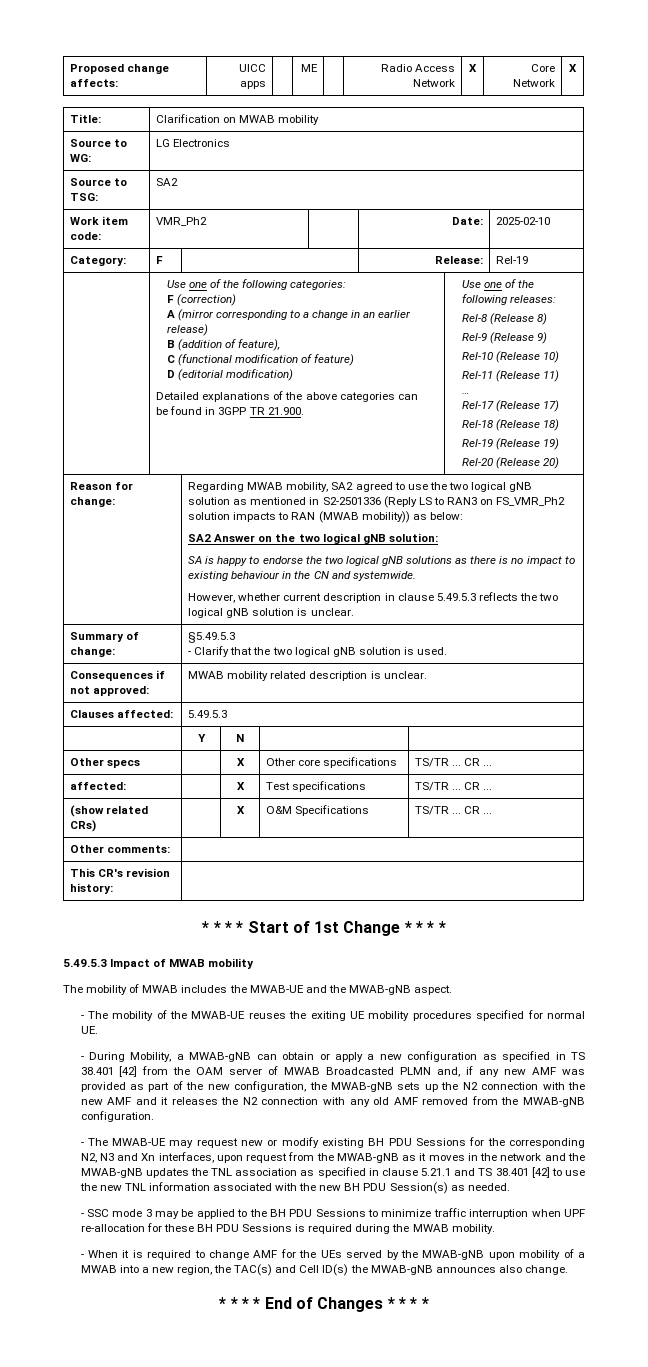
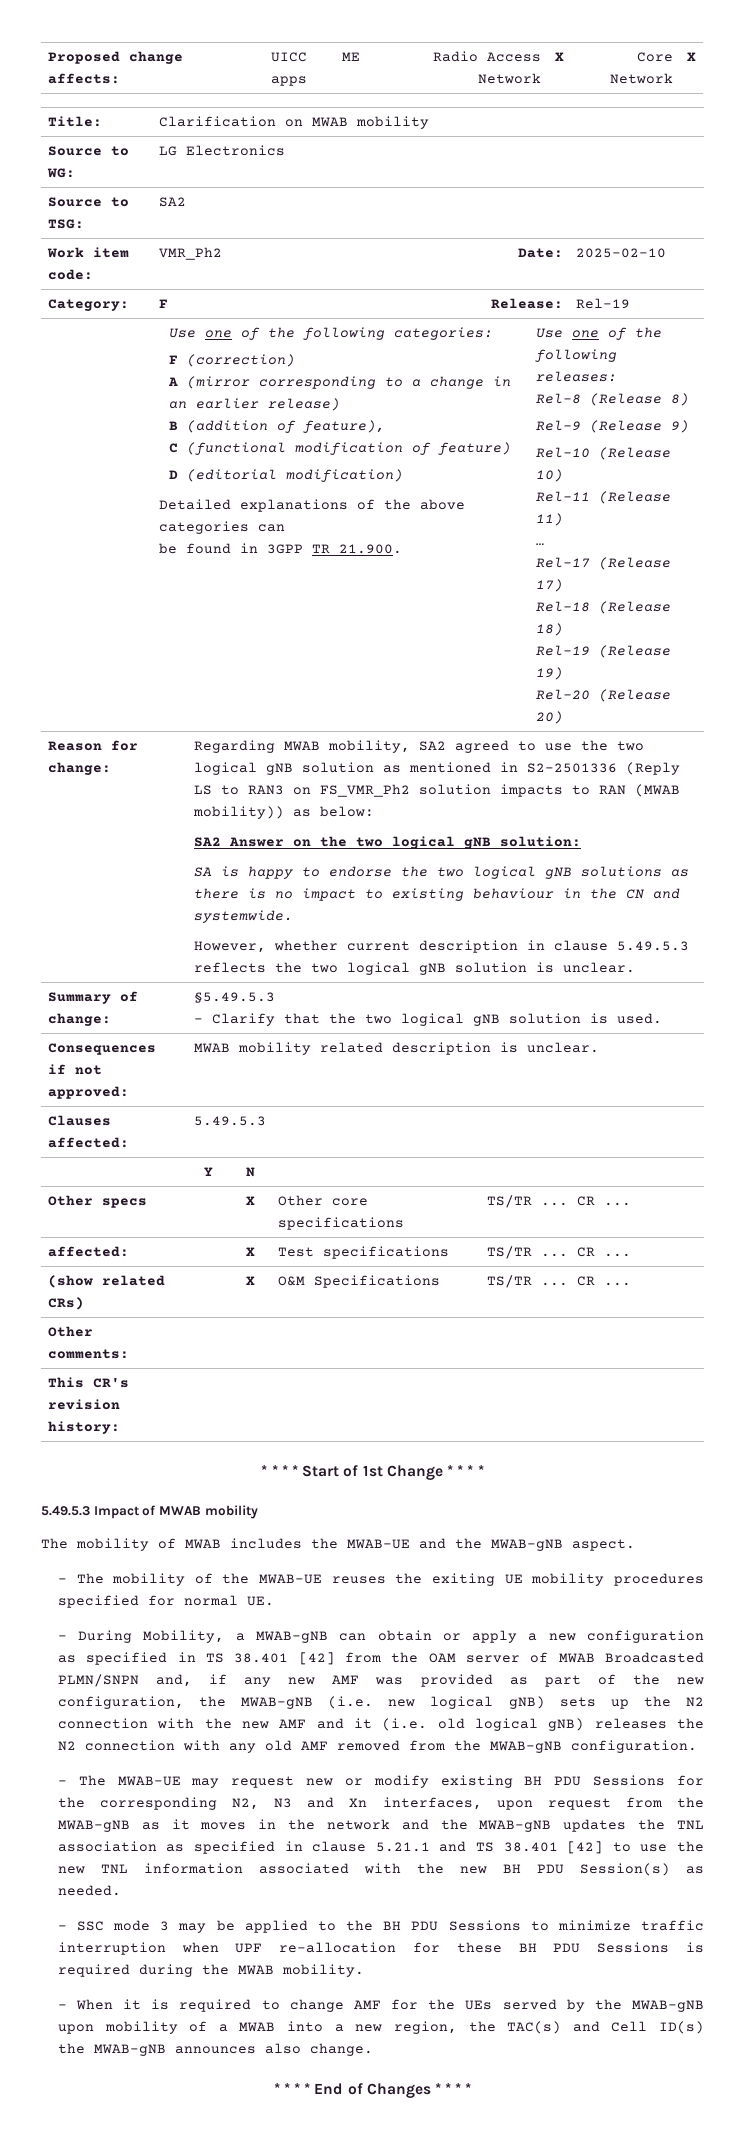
[400,1067,432,1075] PLMN -> [57,1674,139,1687] PLMN/SNPN
(393, 1087) none -> [328,1696,545,1709] (i.e. new logical gNB)
(169, 1101) none -> [382,1718,585,1731] (i.e. old logical gNB)

